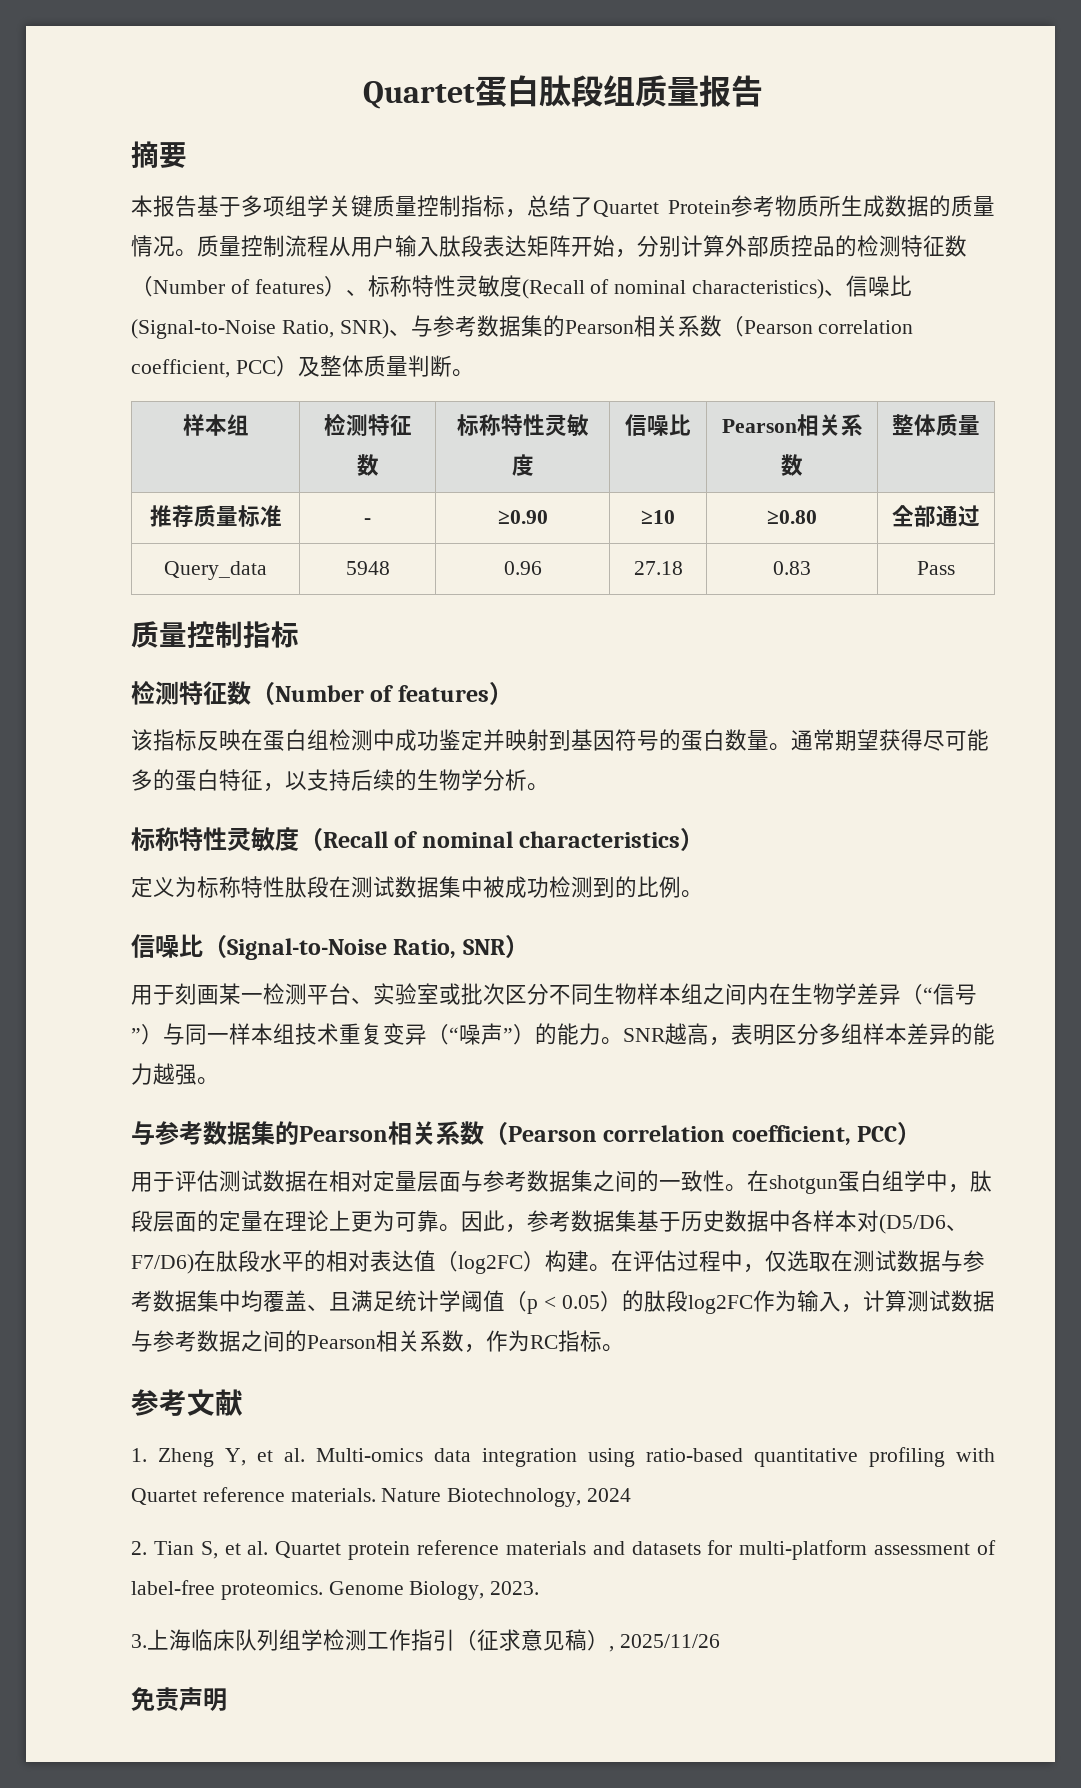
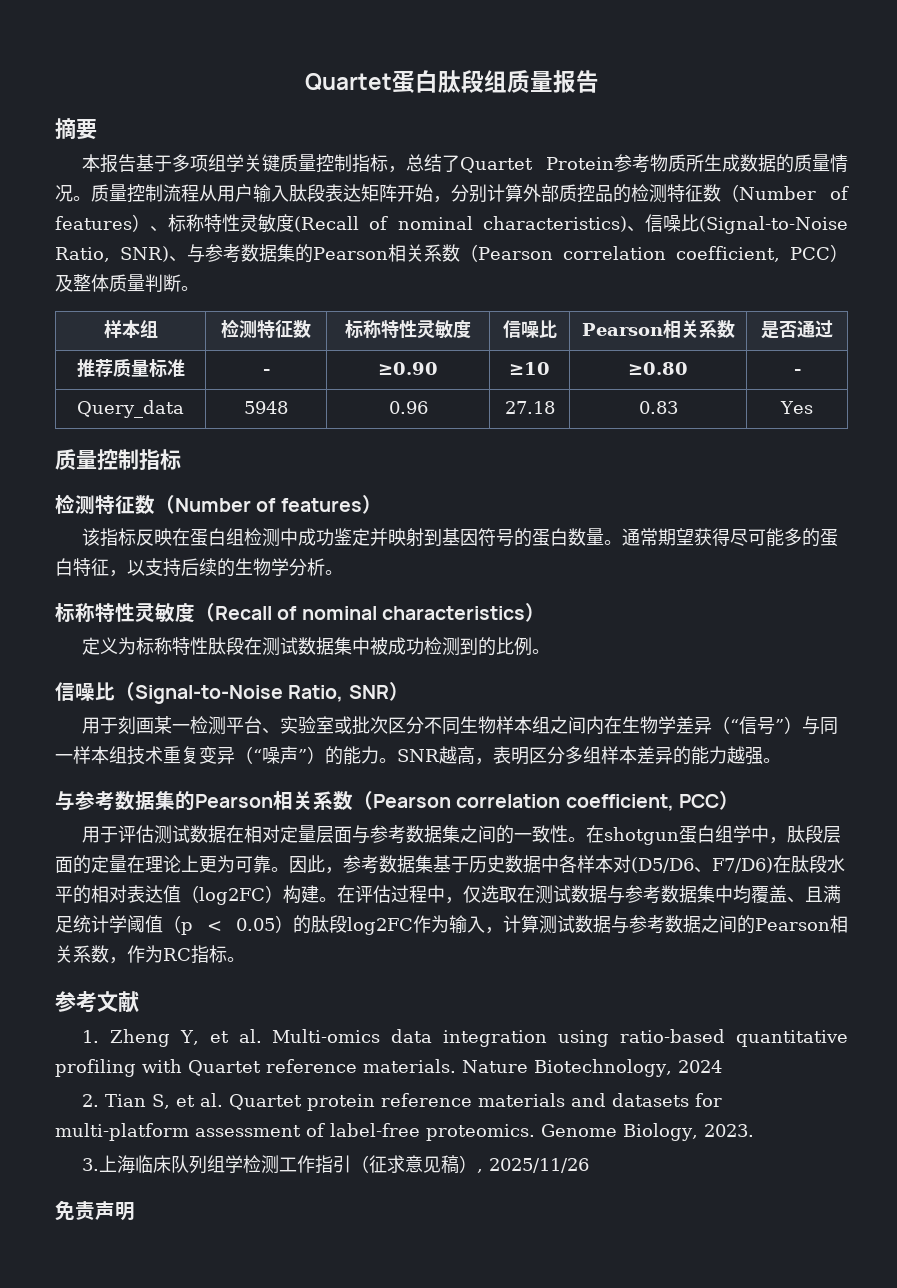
[892,414,980,436] 整体质量 -> [761,320,833,339] 是否通过
[892,505,980,527] 全部通过 -> [793,369,801,375] -
[917,561,955,575] Pass -> [780,401,814,414] Yes

